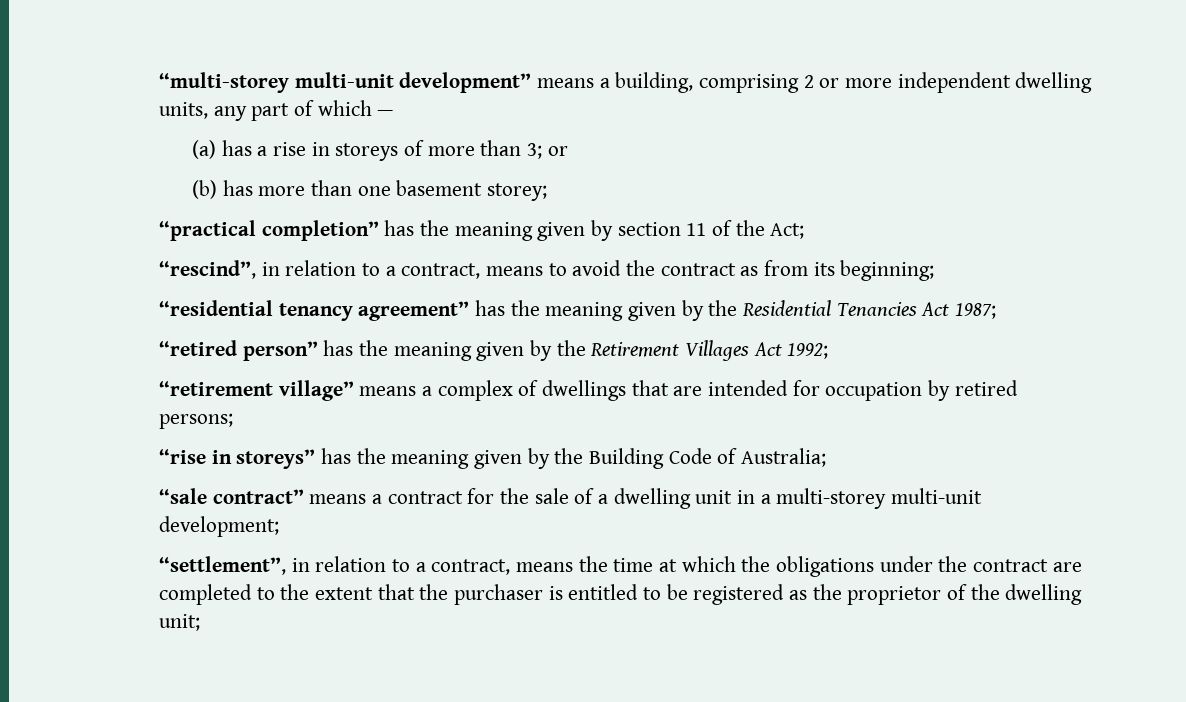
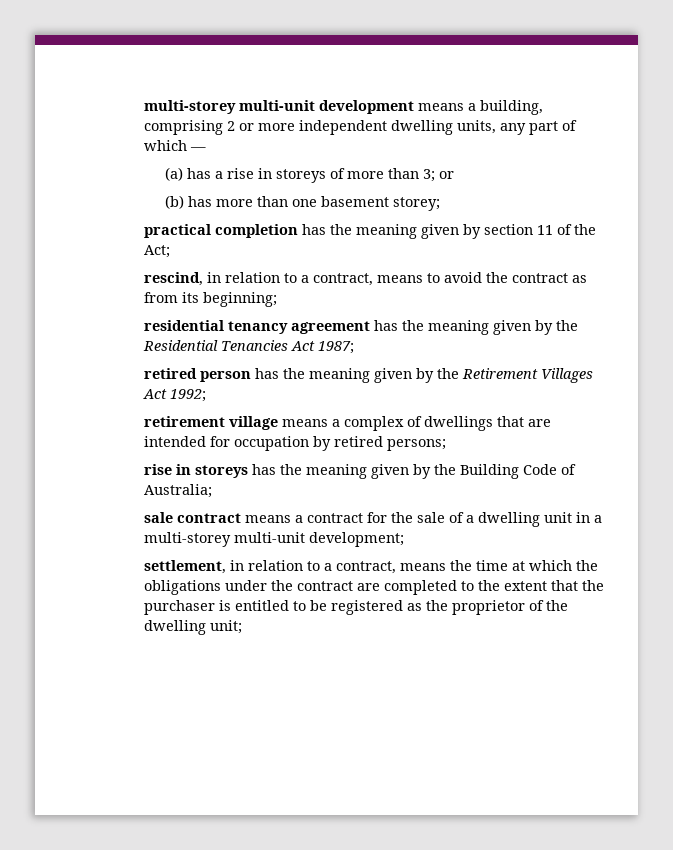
[159,72,532,93] “multi-storey multi-unit development” -> [143,100,414,114] multi-storey multi-unit development
[159,220,379,241] “practical completion” -> [143,224,298,238] practical completion
[159,260,257,279] “rescind”, -> [143,272,203,286] rescind,
[159,300,470,321] “residential tenancy agreement” -> [143,320,370,334] residential tenancy agreement
[159,340,318,361] “retired person” -> [143,368,251,382] retired person
[159,380,354,401] “retirement village” -> [143,416,278,430] retirement village
[159,449,316,469] “rise in storeys” -> [143,464,248,478] rise in storeys
[159,488,304,504] “sale contract” -> [143,512,241,523] sale contract
[159,556,287,575] “settlement”, -> [143,560,226,574] settlement,

